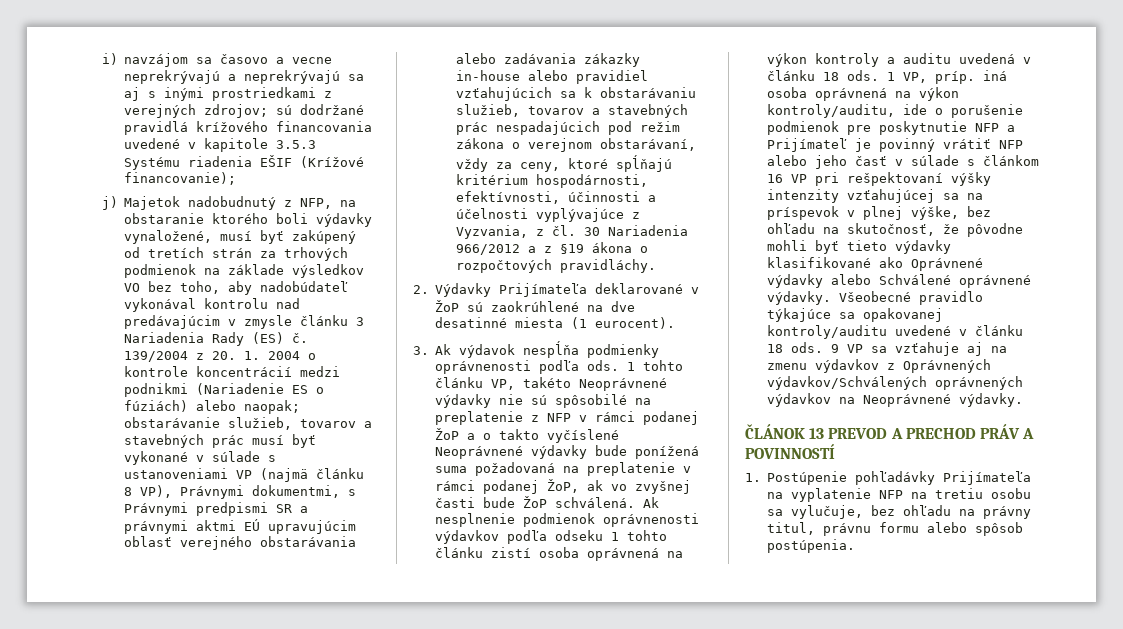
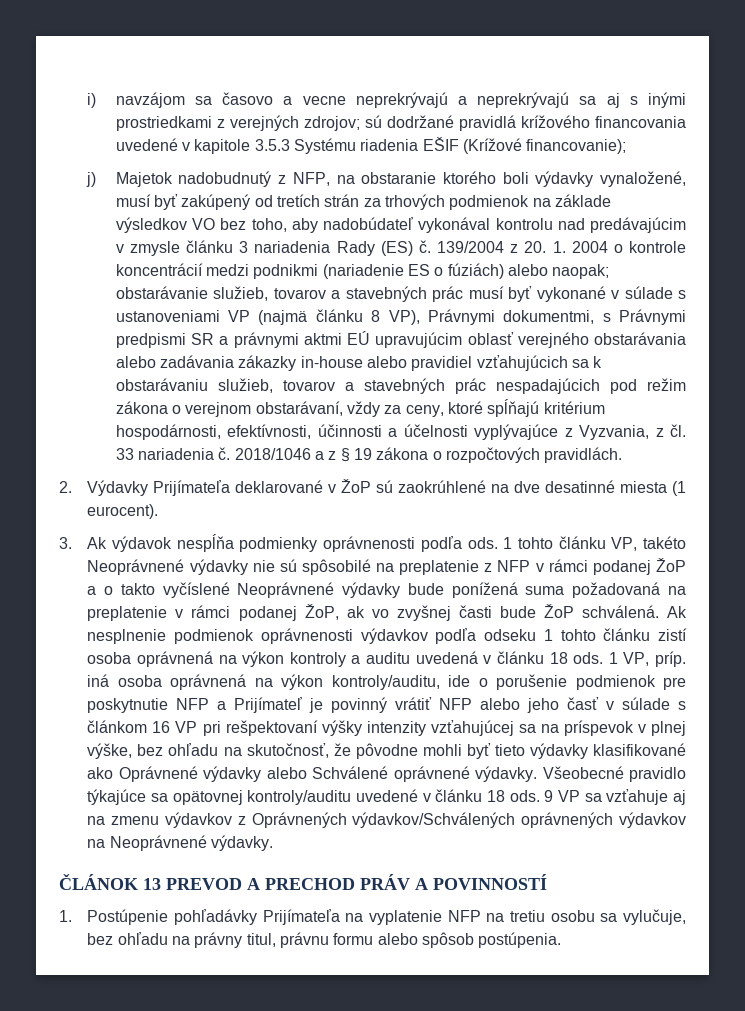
[123,332,204,343] Nariadenia -> [254,241,331,253] nariadenia
[195,383,284,395] (Nariadenie -> [322,264,404,279] (nariadenie
[583,225,688,236] [455,242,632,255] 30 Nariadenia 966/2012 a z §19 ákona -> [115,447,429,462] 33 nariadenia č. 2018/1046 a z § 19 zákona
[559,259,656,273] pravidláchy. -> [544,447,623,463] pravidlách.
[863,308,944,322] opakovanej -> [172,790,243,805] opätovnej

